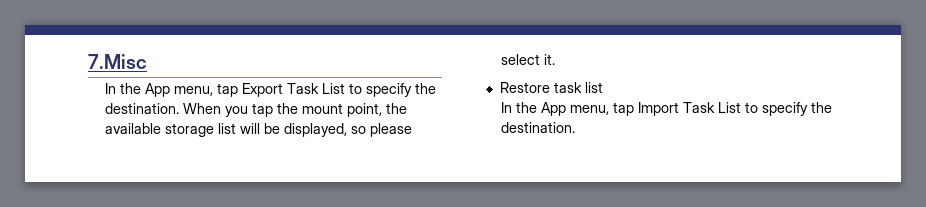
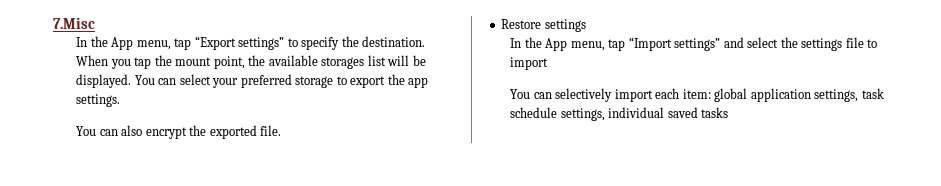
[242,83,346,97] Export Task List -> [194,36,285,50] “Export settings”
[165,123,215,137] storage -> [321,57,365,69] storages
[284,123,413,137] [501,54,556,65] displayed, so please select it. -> [76,74,429,88] [76,94,121,107] [76,125,282,139] displayed. You can select your preferred storage to export the app settings. // You can also encrypt the exported file.
[553,82,603,93] [501,102,833,116] [501,122,576,133] task list // In the App menu, tap Import Task List to specify the destination. -> [544,19,586,32] [510,37,878,51] [510,57,549,70] [510,88,884,102] [510,107,729,121] settings // In the App menu, tap “Import settings” and select the settings file to import // You can selectively import each item: global application settings, task schedule settings, individual saved tasks

